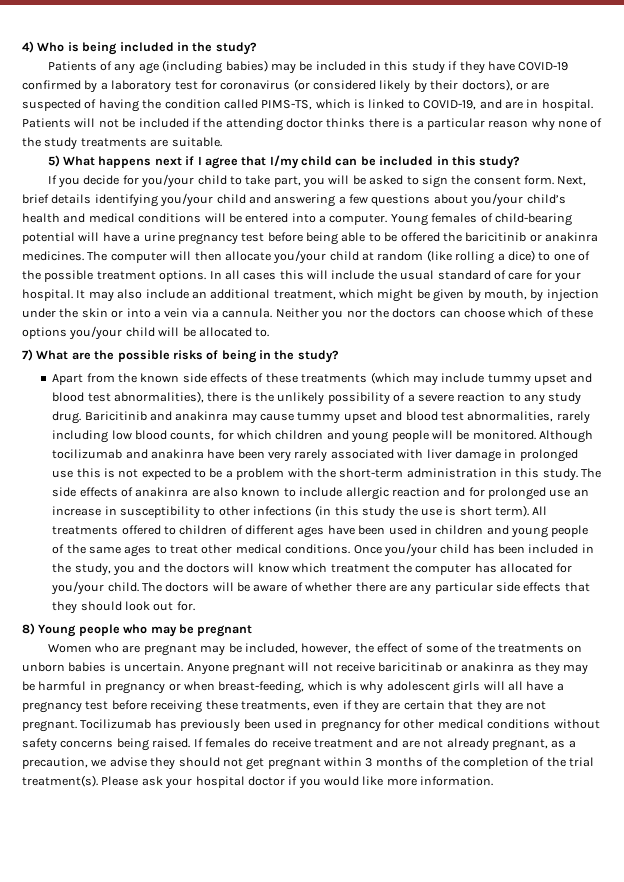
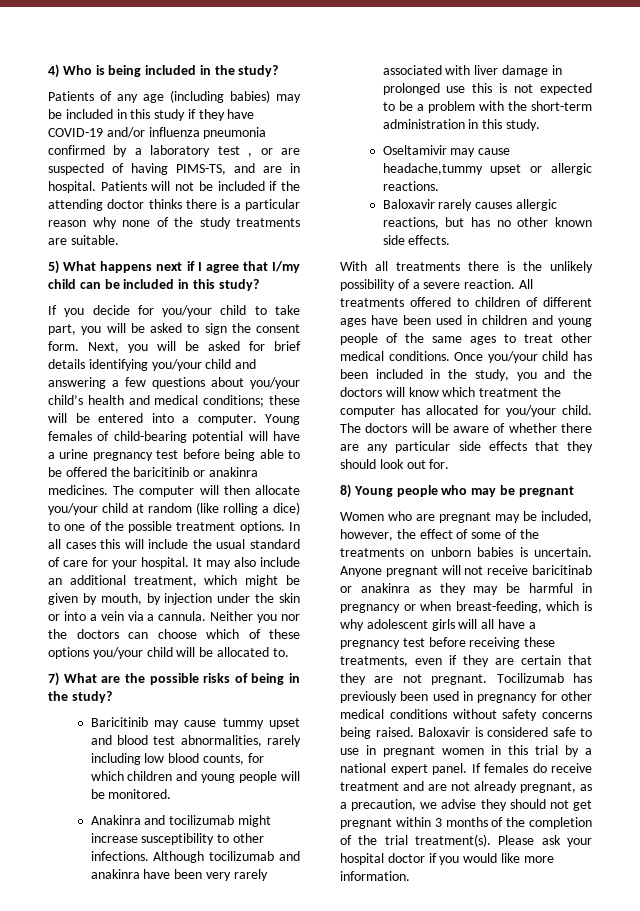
(569, 66) none -> [106,127,267,139] and/or influenza pneumonia
[200,79,513,93] for coronavirus (or considered likely by their doctors), -> [248,153,253,157] ,
[142,99,477,110] the condition called PIMS-TS, which is linked to COVID-19, -> [176,164,226,175] PIMS-TS,
(587, 181) none -> [128,341,265,353] you will be asked for
[138,213,202,223] conditions -> [203,395,300,407] conditions; these
[52,372,593,386] [52,391,582,405] [52,411,229,424] Apart from the known side effects of these treatments (which may include tummy upset and blood test abnormalities), there is the unlikely possibility of a severe reaction to any study drug. Baricitinib and anakinra -> [90,717,148,727] Baricitinib
(536, 435) none -> [90,815,271,827] [90,833,264,845] [90,851,149,861] // Anakinra and tocilizumab might increase susceptibility to other infections.
[581,468,602,478] [52,487,589,500] [52,505,530,519] The side effects of anakinra are also known to include allergic reaction and for prolonged use an increase in susceptibility to other infections (in this study the use is short term). -> [382,145,511,157] [382,163,592,175] [382,181,439,191] [382,199,557,211] [382,217,592,229] [382,235,451,245] [340,261,593,273] [340,279,516,291] // Oseltamivir may cause headache,tummy upset or allergic reactions. // Baloxavir rarely causes allergic reactions, but has no other known side effects. // With all treatments there is the unlikely possibility of a severe reaction.
(191, 743) none -> [418,727,592,737] [340,745,592,757] [340,763,467,775] Baloxavir is considered safe to use in pregnant women in this trial by a national expert panel.

